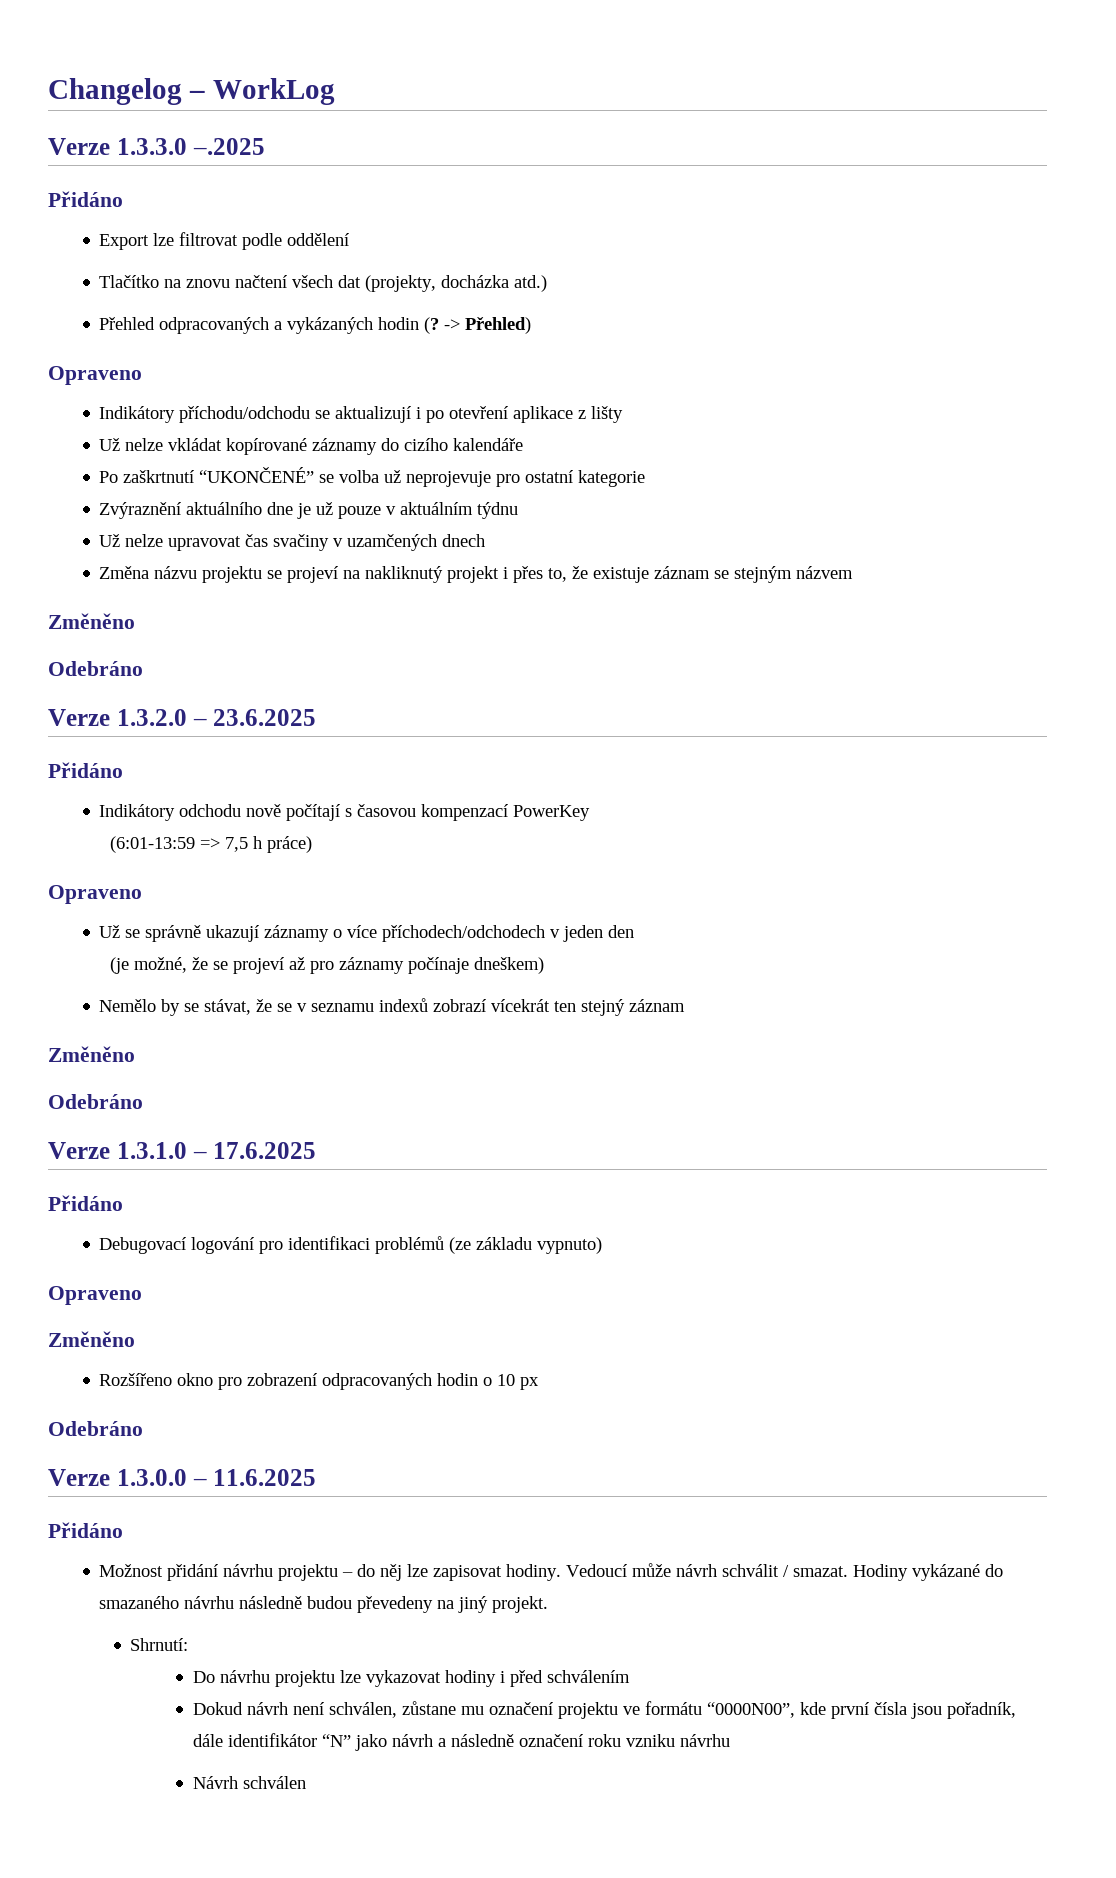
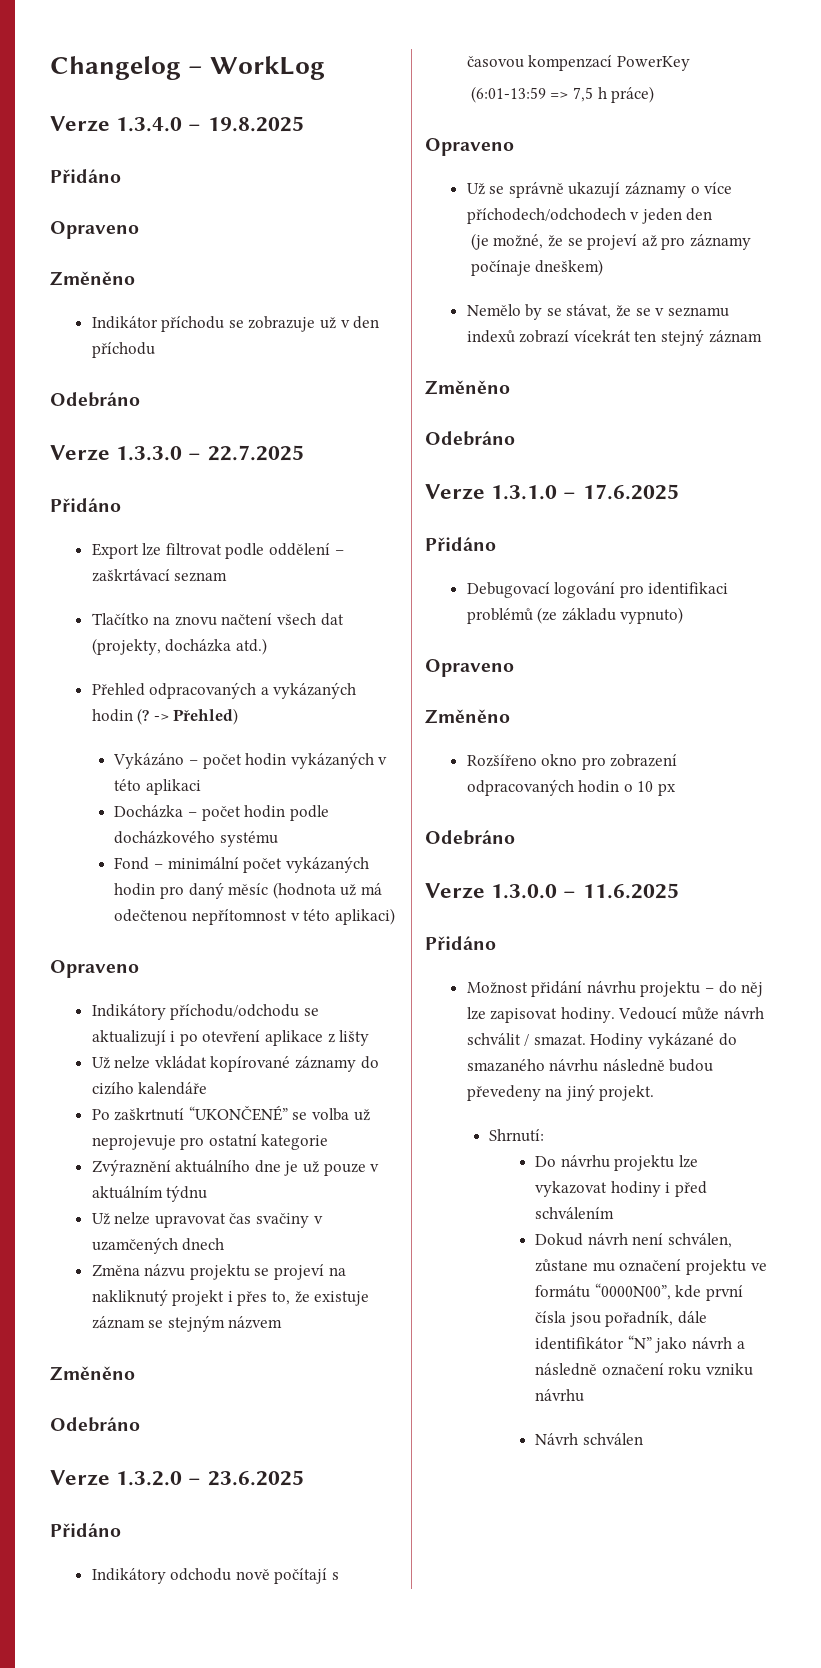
(335, 91) none -> [50,116,304,132] [50,169,121,183] [50,221,139,239] [50,271,135,286] [91,316,380,332] [91,342,155,358] [50,392,140,407] // Verze 1.3.4.0 – 19.8.2025 // Přidáno // Opraveno // Změněno // Indikátor příchodu se zobrazuje už v den příchodu // Odebráno
[192,138,265,155] –.2025 -> [188,445,304,461] – 22.7.2025
(350, 239) none -> [334,550,344,555] [91,569,228,582] – zaškrtávací seznam
(532, 325) none -> [113,752,388,769] [114,779,202,795] [114,805,329,821] [114,831,279,847] [114,856,369,873] [114,882,383,899] [114,908,395,925] // Vykázáno – počet hodin vykázaných v této aplikaci // Docházka – počet hodin podle docházkového systému // Fond – minimální počet vykázaných hodin pro daný měsíc (hodnota už má odečtenou nepřítomnost v této aplikaci)

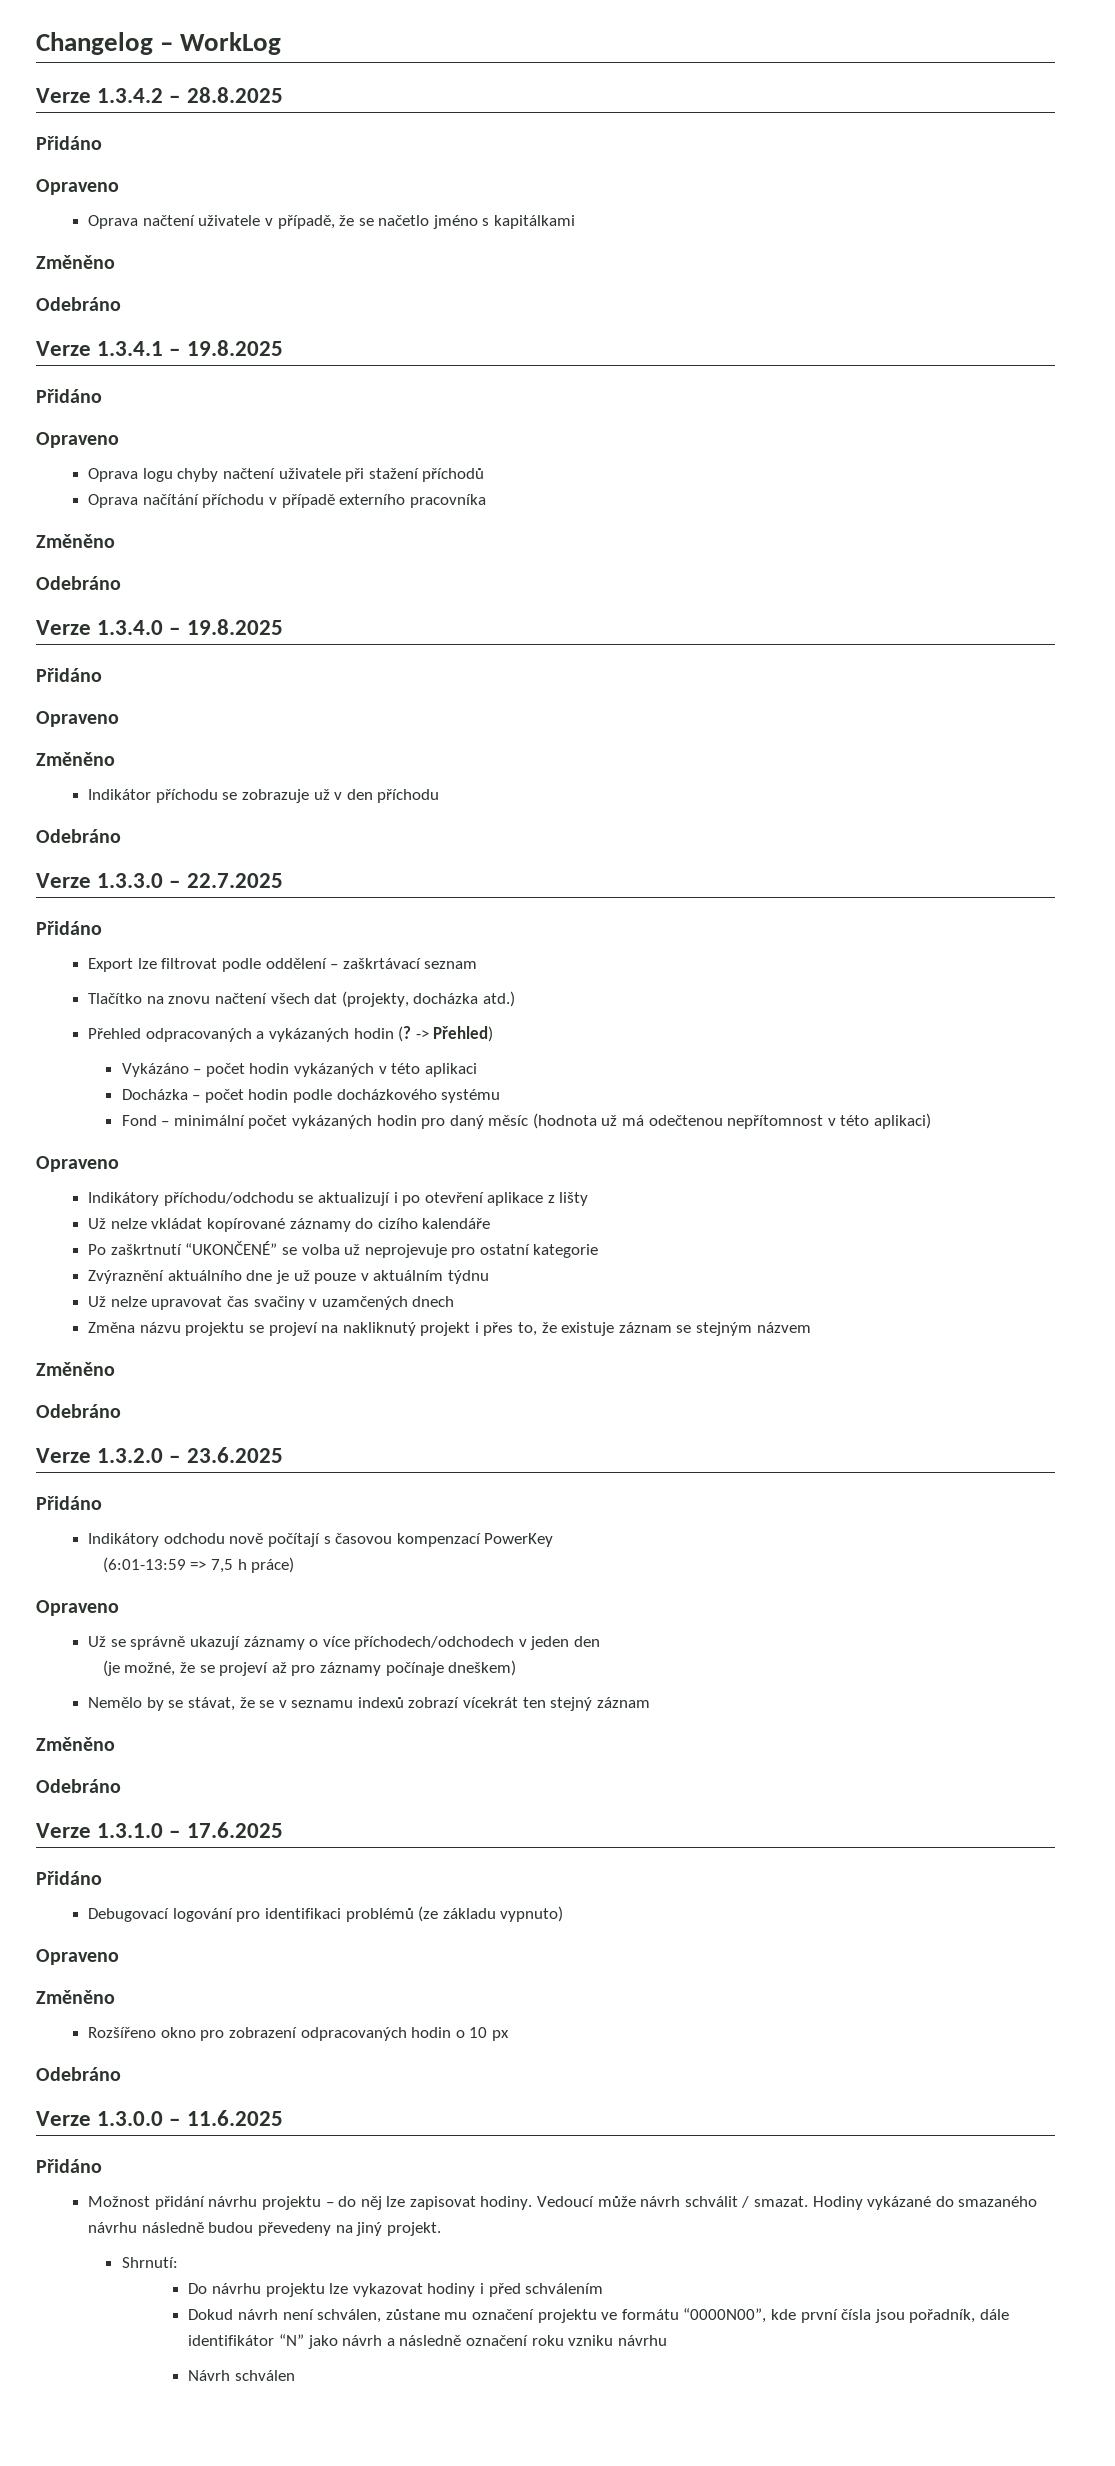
(326, 68) none -> [36,87,283,103] [36,136,102,150] [36,179,119,195] [88,215,576,229] [36,255,115,269] [36,297,121,311] [36,340,283,356] [36,389,102,403] [36,432,119,448] [88,468,485,482] [88,494,486,508] [36,534,115,548] [36,576,121,590] // Verze 1.3.4.2 – 28.8.2025 // Přidáno // Opraveno // Oprava načtení uživatele v případě, že se načetlo jméno s kapitálkami // Změněno // Odebráno // Verze 1.3.4.1 – 19.8.2025 // Přidáno // Opraveno // Oprava logu chyby načtení uživatele při stažení příchodů // Oprava načítání příchodu v případě externího pracovníka // Změněno // Odebráno

